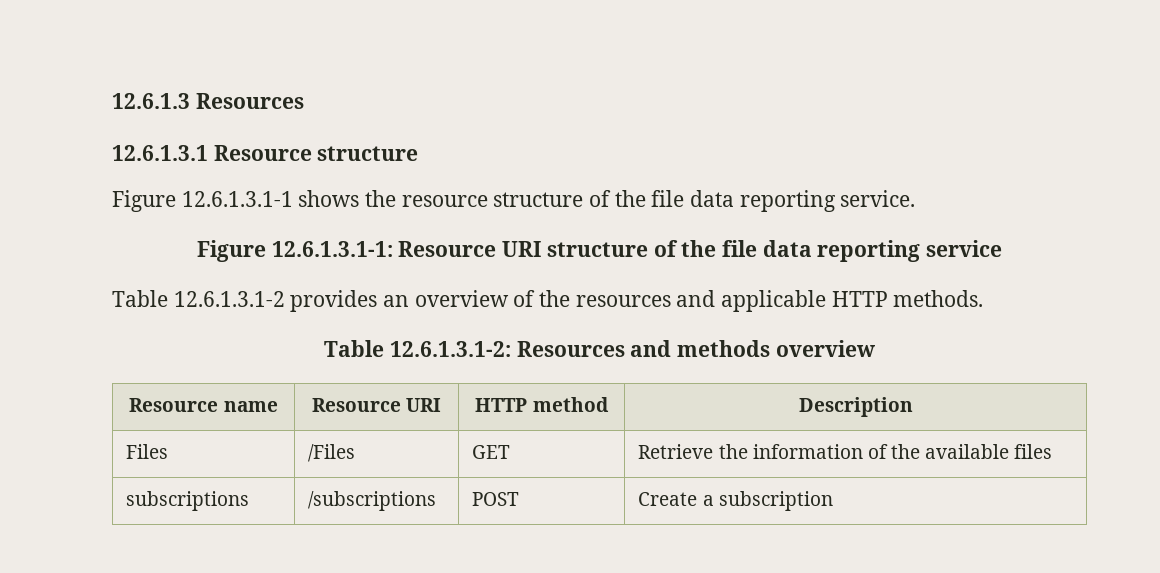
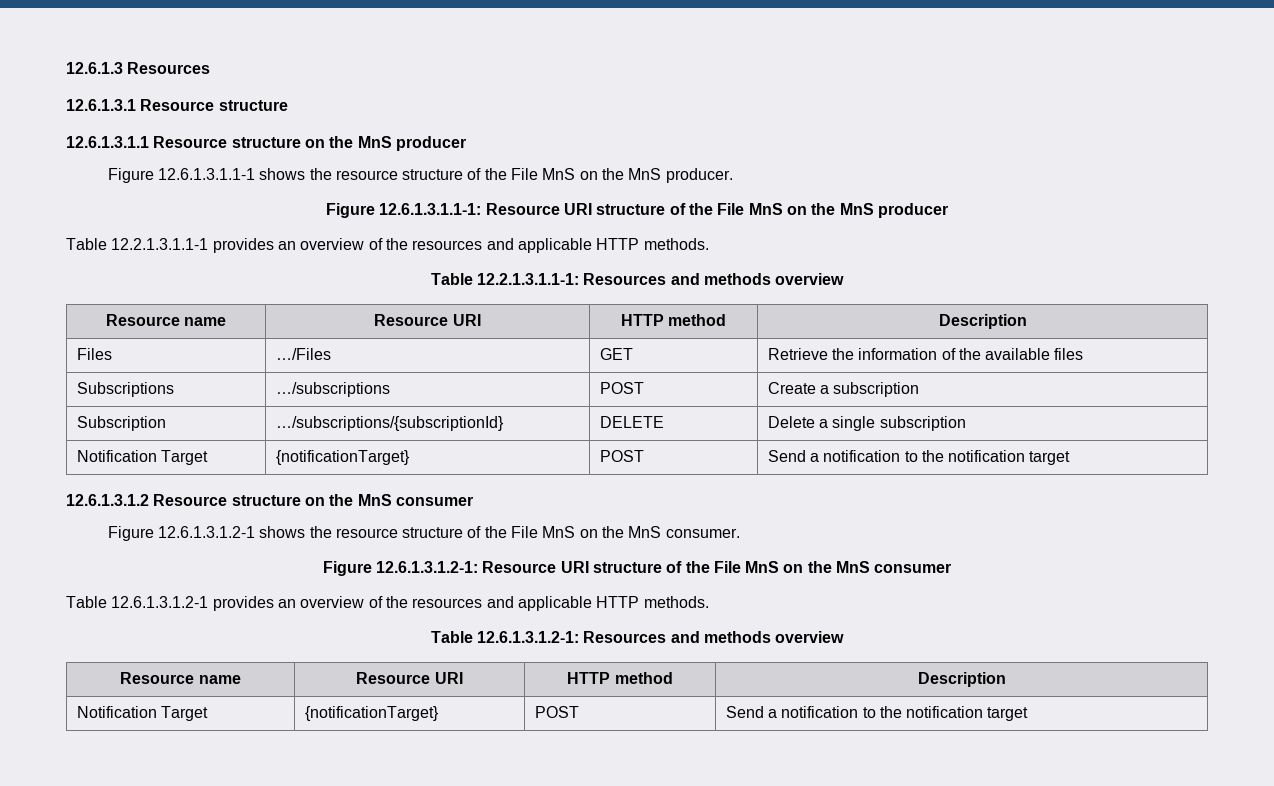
[112,190,916,212] [197,240,1002,262] [112,290,285,307] // Figure 12.6.1.3.1-1 shows the resource structure of the file data reporting service. // Figure 12.6.1.3.1-1: Resource URI structure of the file data reporting service // Table 12.6.1.3.1-2 -> [66,136,466,151] [107,168,733,183] [326,203,948,218] [66,238,209,250] // 12.6.1.3.1.1 Resource structure on the MnS producer // Figure 12.6.1.3.1.1-1 shows the resource structure of the File MnS on the MnS producer. // Figure 12.6.1.3.1.1-1: Resource URI structure of the File MnS on the MnS producer // Table 12.2.1.3.1.1-1
[389,341,511,357] 12.6.1.3.1-2: -> [477,273,580,285] 12.2.1.3.1.1-1:
[308,444,356,462] /Files -> [275,348,331,360] …/Files
[126,491,250,511] [308,491,437,511] subscriptions | /subscriptions -> [76,382,174,397] [275,382,390,397] Subscriptions | …/subscriptions
(833, 501) none -> [76,416,166,431] [275,416,504,431] [599,416,664,428] [767,416,966,431] [76,450,208,465] [275,450,410,465] [599,450,644,462] [767,450,1071,465] [66,494,473,506] [107,526,740,541] [322,561,952,576] [66,596,709,611] [430,631,845,643] [120,672,241,684] [356,672,463,684] [567,672,673,684] [917,672,1006,687] [76,706,208,721] [304,706,439,721] [534,706,579,718] [725,706,1029,721] // Subscription | …/subscriptions/{subscriptionId} | DELETE | Delete a single subscription // Notification Target | {notificationTarget} | POST | Send a notification to the notification target // 12.6.1.3.1.2 Resource structure on the MnS consumer // Figure 12.6.1.3.1.2-1 shows the resource structure of the File MnS on the MnS consumer. // Figure 12.6.1.3.1.2-1: Resource URI structure of the File MnS on the MnS consumer // Table 12.6.1.3.1.2-1 provides an overview of the resources and applicable HTTP methods. // Table 12.6.1.3.1.2-1: Resources and methods overview // Resource name | Resource URI | HTTP method | Description // Notification Target | {notificationTarget} | POST | Send a notification to the notification target

